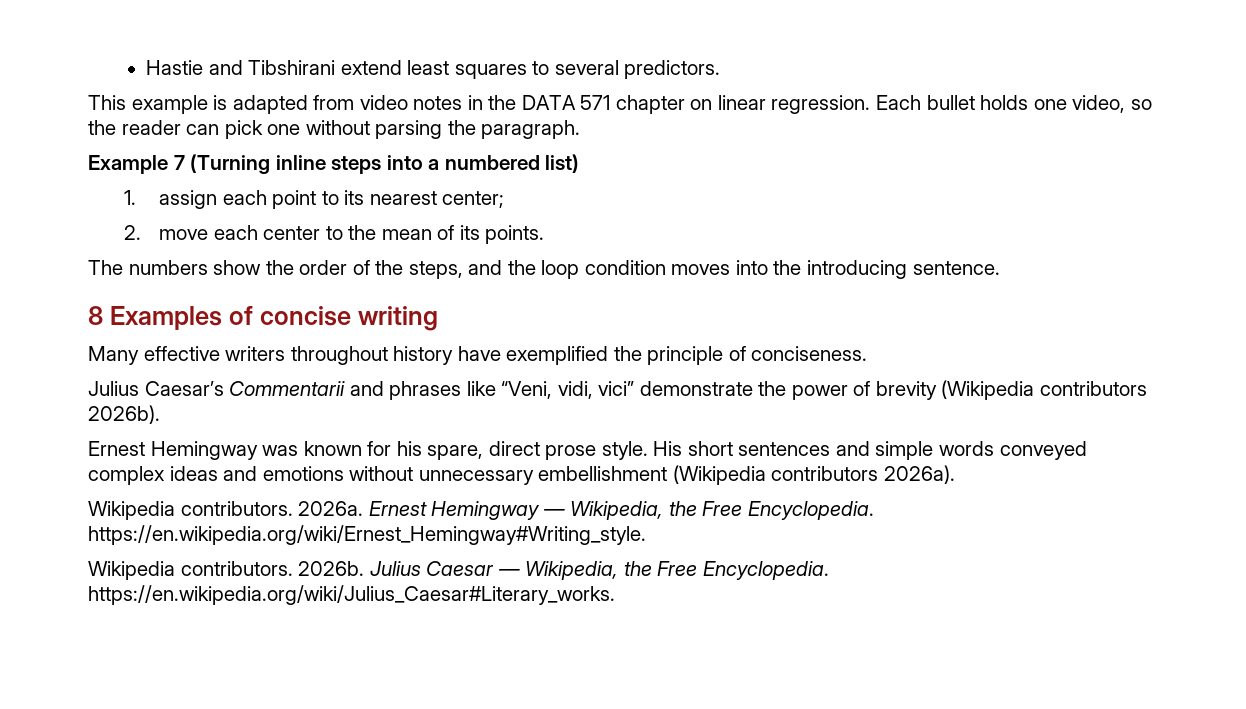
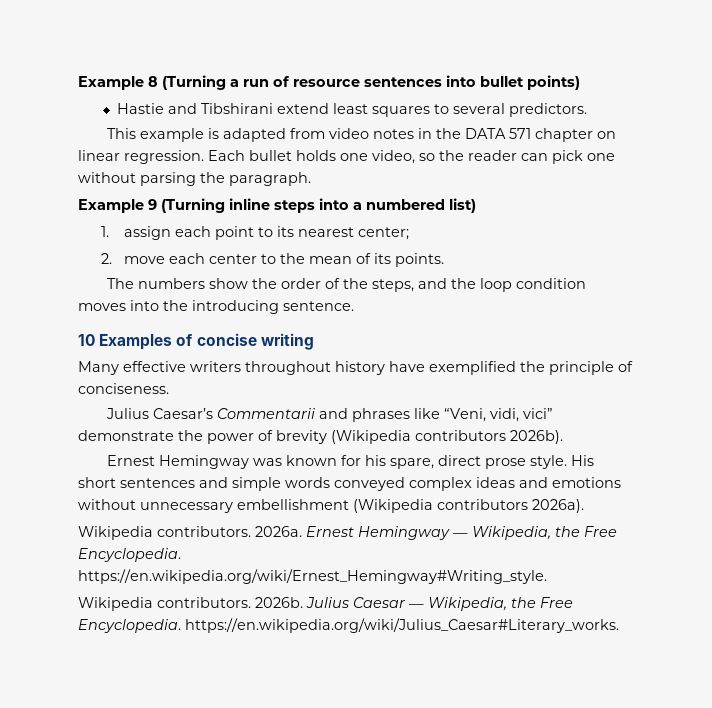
(146, 67) none -> [78,75,580,90] Example 8 (Turning a run of resource sentences into bullet points) //
[173,155,185,170] 7 -> [148,199,157,210] 9
[88,306,103,325] 8 -> [78,334,95,346] 10

